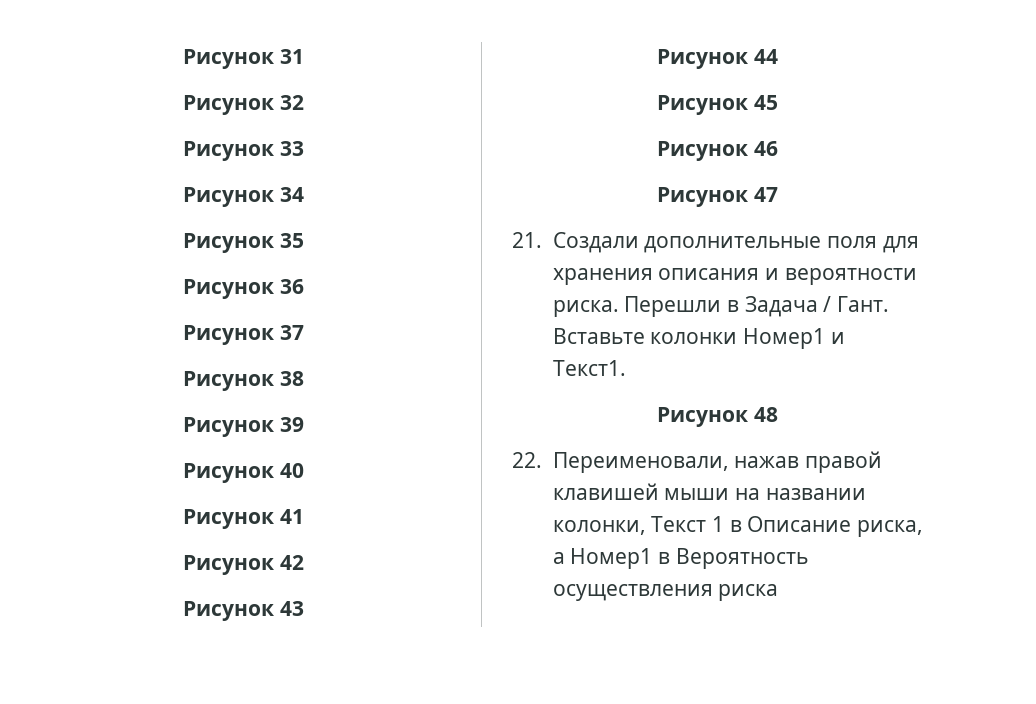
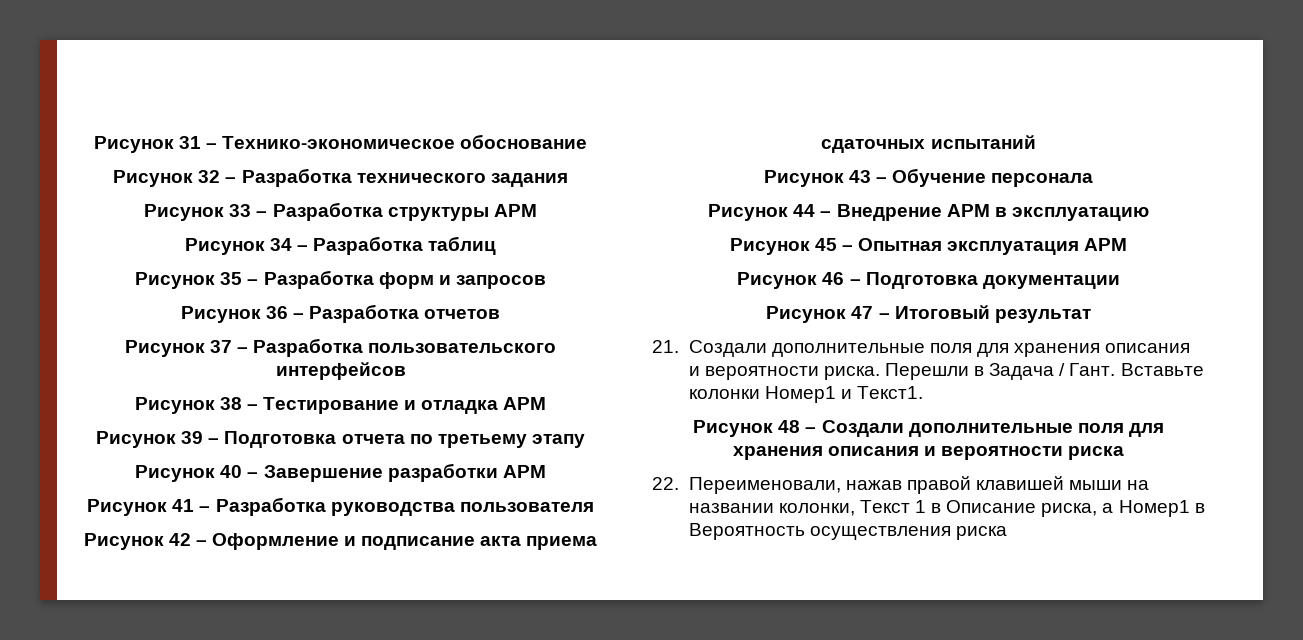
(304, 56) none -> [206,134,588,149] – Технико-экономическое обоснование
[183,141,304,161] // Рисунок 33 -> [225,168,568,187] [144,202,537,221] – Разработка технического задания // Рисунок 33 – Разработка структуры АРМ
(304, 194) none -> [297,236,497,255] – Разработка таблиц
(304, 240) none -> [247,270,546,289] – Разработка форм и запросов
(304, 286) none -> [293,304,501,323] – Разработка отчетов
[183,371,304,391] [183,417,304,437] [183,463,304,483] [183,509,304,529] [183,555,304,575] // Рисунок 38 // Рисунок 39 // Рисунок 40 // Рисунок 41 // Рисунок 42 -> [237,338,557,357] [275,362,406,380] [134,397,547,414] [96,431,585,448] [135,463,546,482] [87,497,594,516] [83,533,598,550] [821,135,1036,153] – Разработка пользовательского интерфейсов // Рисунок 38 – Тестирование и отладка АРМ // Рисунок 39 – Подготовка отчета по третьему этапу // Рисунок 40 – Завершение разработки АРМ // Рисунок 41 – Разработка руководства пользователя // Рисунок 42 – Оформление и подписание акта приема сдаточных испытаний
(304, 608) none -> [876,168,1094,187] – Обучение персонала
[657,95,778,115] // Рисунок 45 -> [820,204,1149,221] [729,238,1128,255] – Внедрение АРМ в эксплуатацию // Рисунок 45 – Опытная эксплуатация АРМ
(778, 148) none -> [849,272,1120,289] – Подготовка документации
(778, 194) none -> [878,305,1091,323] – Итоговый результат
(778, 414) none -> [805,420,1164,437] [732,446,1125,460] – Создали дополнительные поля для хранения описания и вероятности риска

